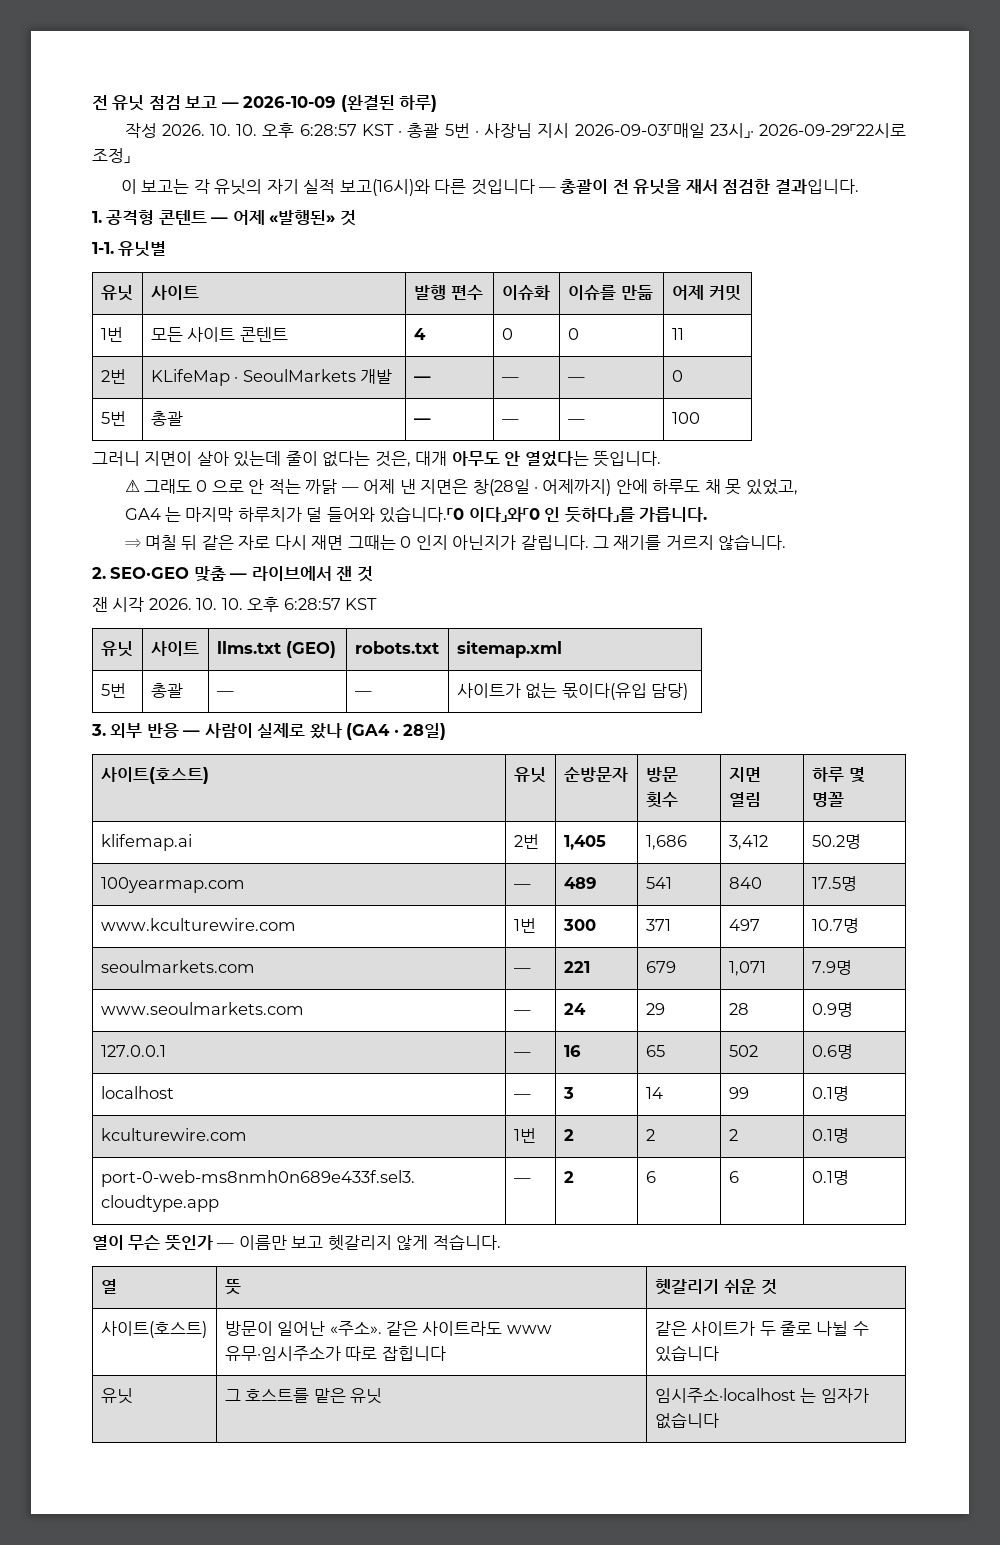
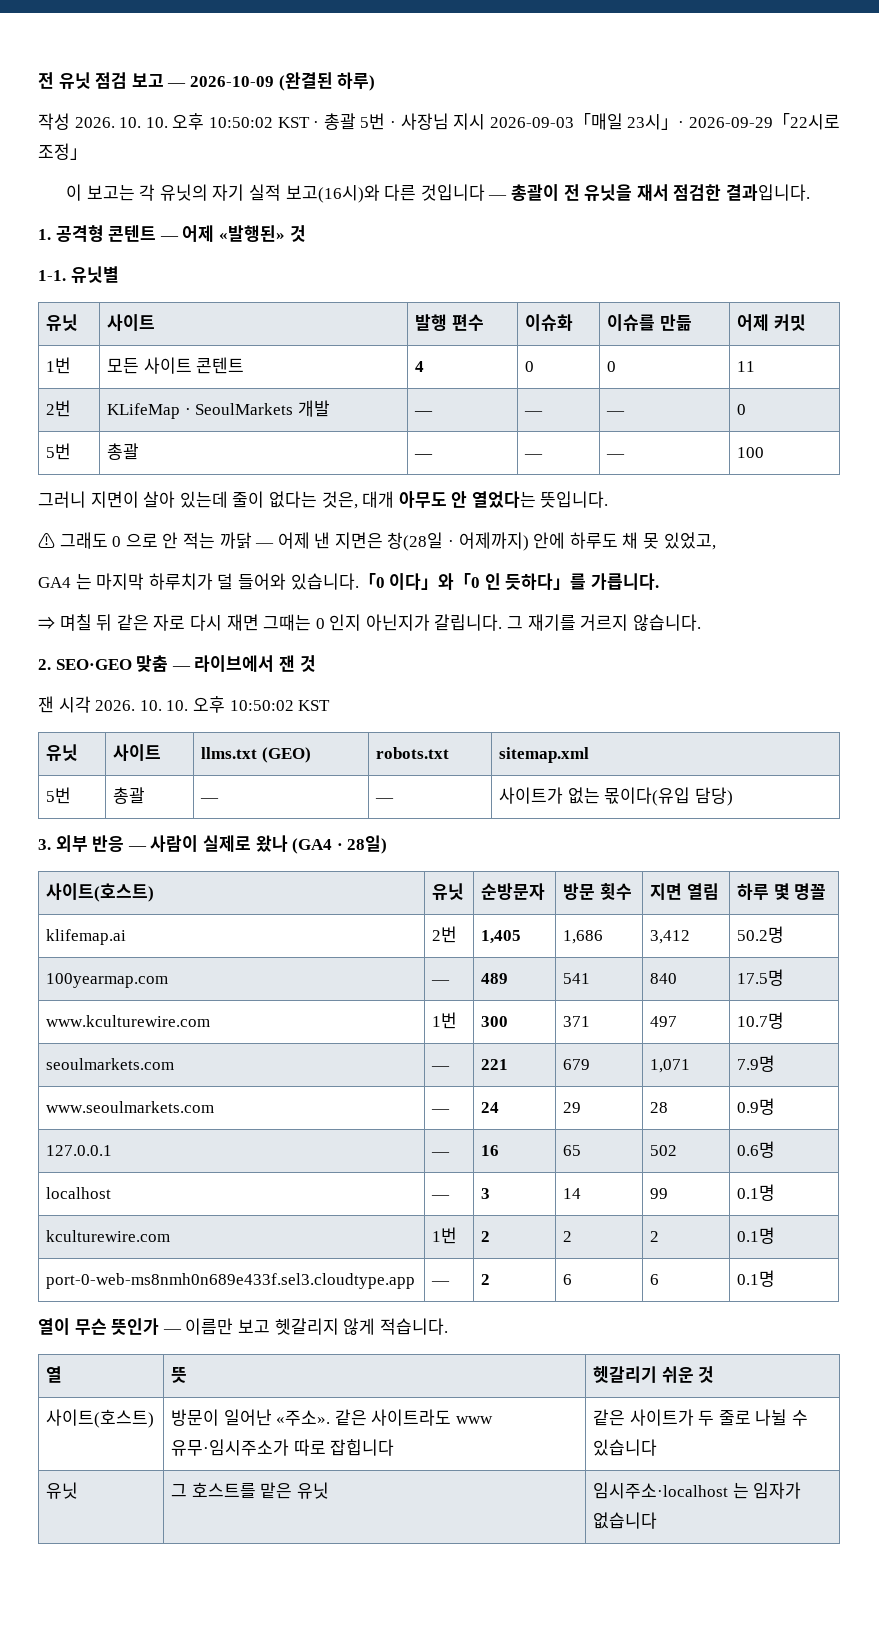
[299,124,357,136] 6:28:57 -> [208,117,273,128] 10:50:02
[283,598,341,610] 6:28:57 -> [229,700,294,711] 10:50:02

